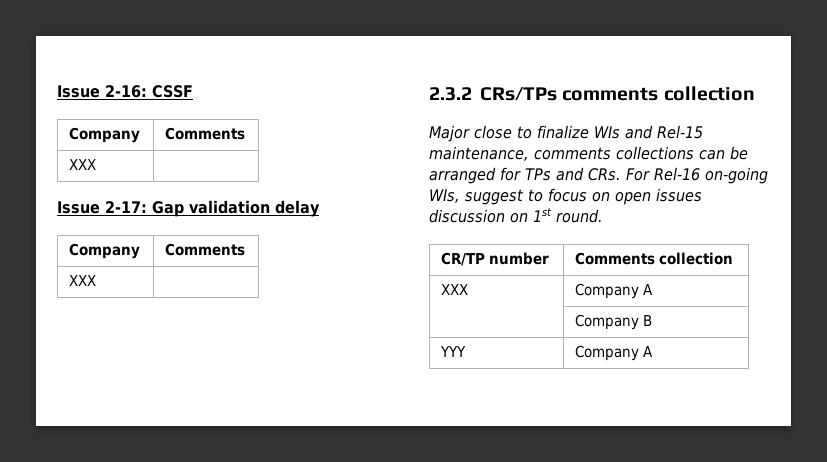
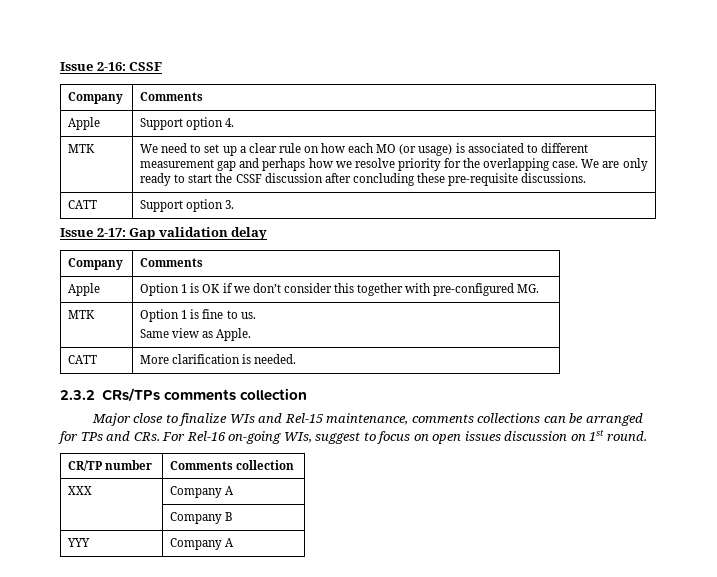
[69,159,97,170] XXX | -> [68,117,101,130] [140,117,235,130] [68,144,96,153] [140,143,588,156] [140,158,648,171] [140,173,587,186] [68,200,98,209] [140,199,235,212] Apple | Support option 4. // MTK | We need to set up a clear rule on how each MO (or usage) is associated to different measurement gap and perhaps how we resolve priority for the overlapping case. We are only ready to start the CSSF discussion after concluding these pre-requisite discussions. // CATT | Support option 3.
[69,275,97,286] XXX | -> [68,283,101,296] [140,283,540,296] [68,310,96,319] [140,309,256,322] [140,328,252,341] [68,355,98,364] [140,354,297,364] Apple | Option 1 is OK if we don’t consider this together with pre-configured MG. // MTK | Option 1 is fine to us. // Same view as Apple. // CATT | More clarification is needed.

